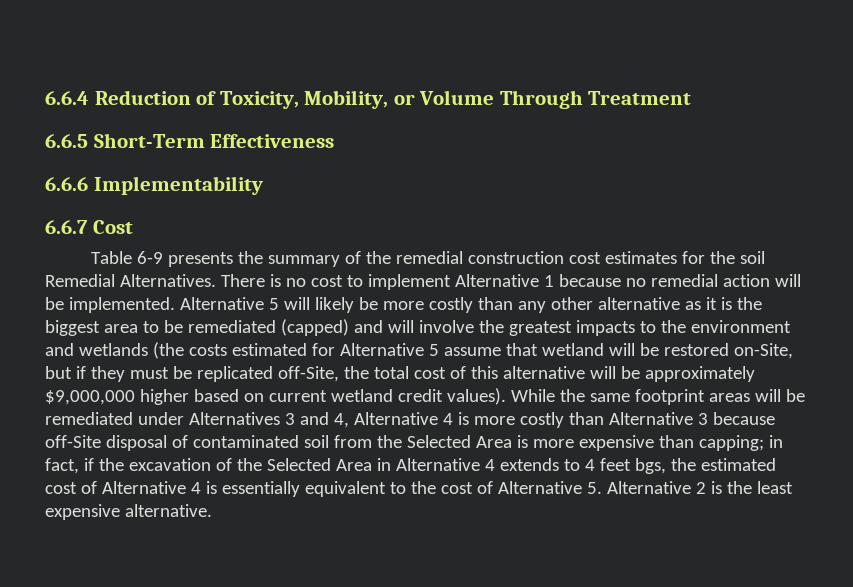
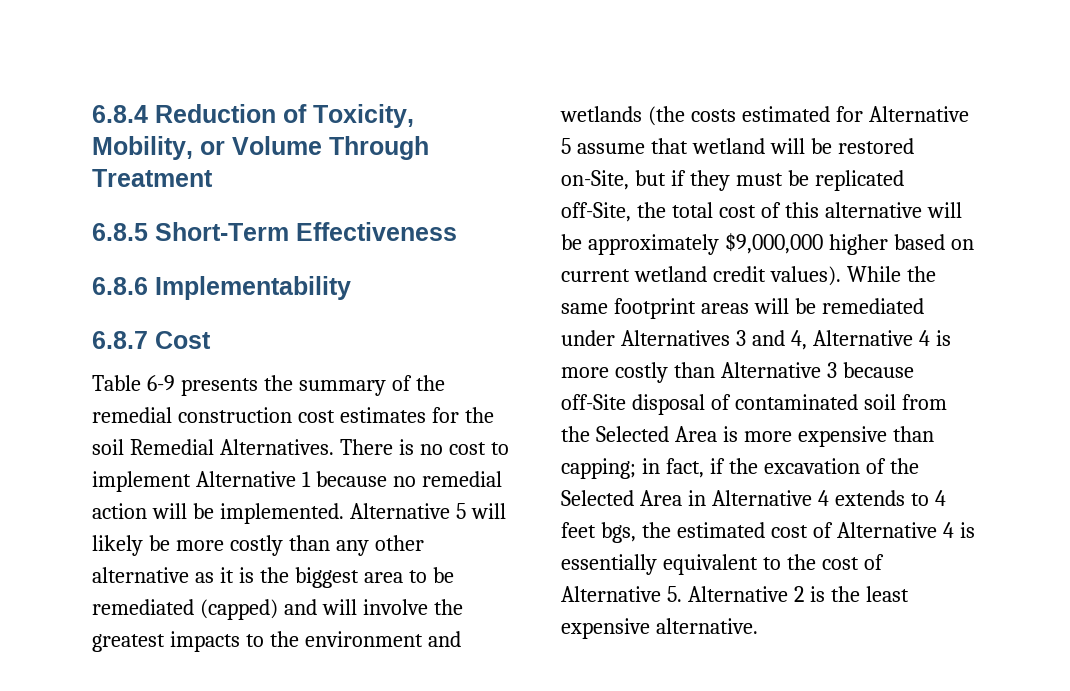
[45,91,89,105] 6.6.4 -> [92,105,148,123] 6.8.4
[45,134,88,148] 6.6.5 -> [92,223,148,241] 6.8.5
[45,177,88,191] 6.6.6 -> [92,277,148,295] 6.8.6
[45,220,88,234] 6.6.7 -> [92,331,148,349] 6.8.7

